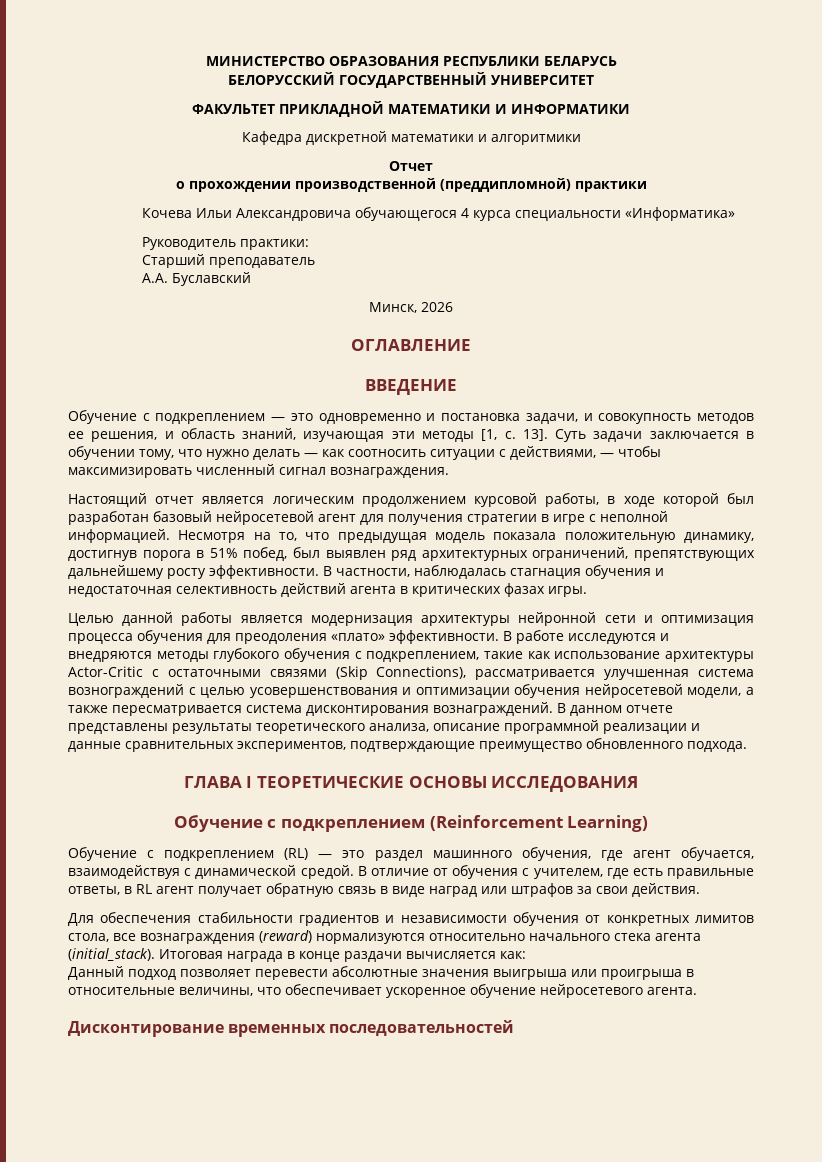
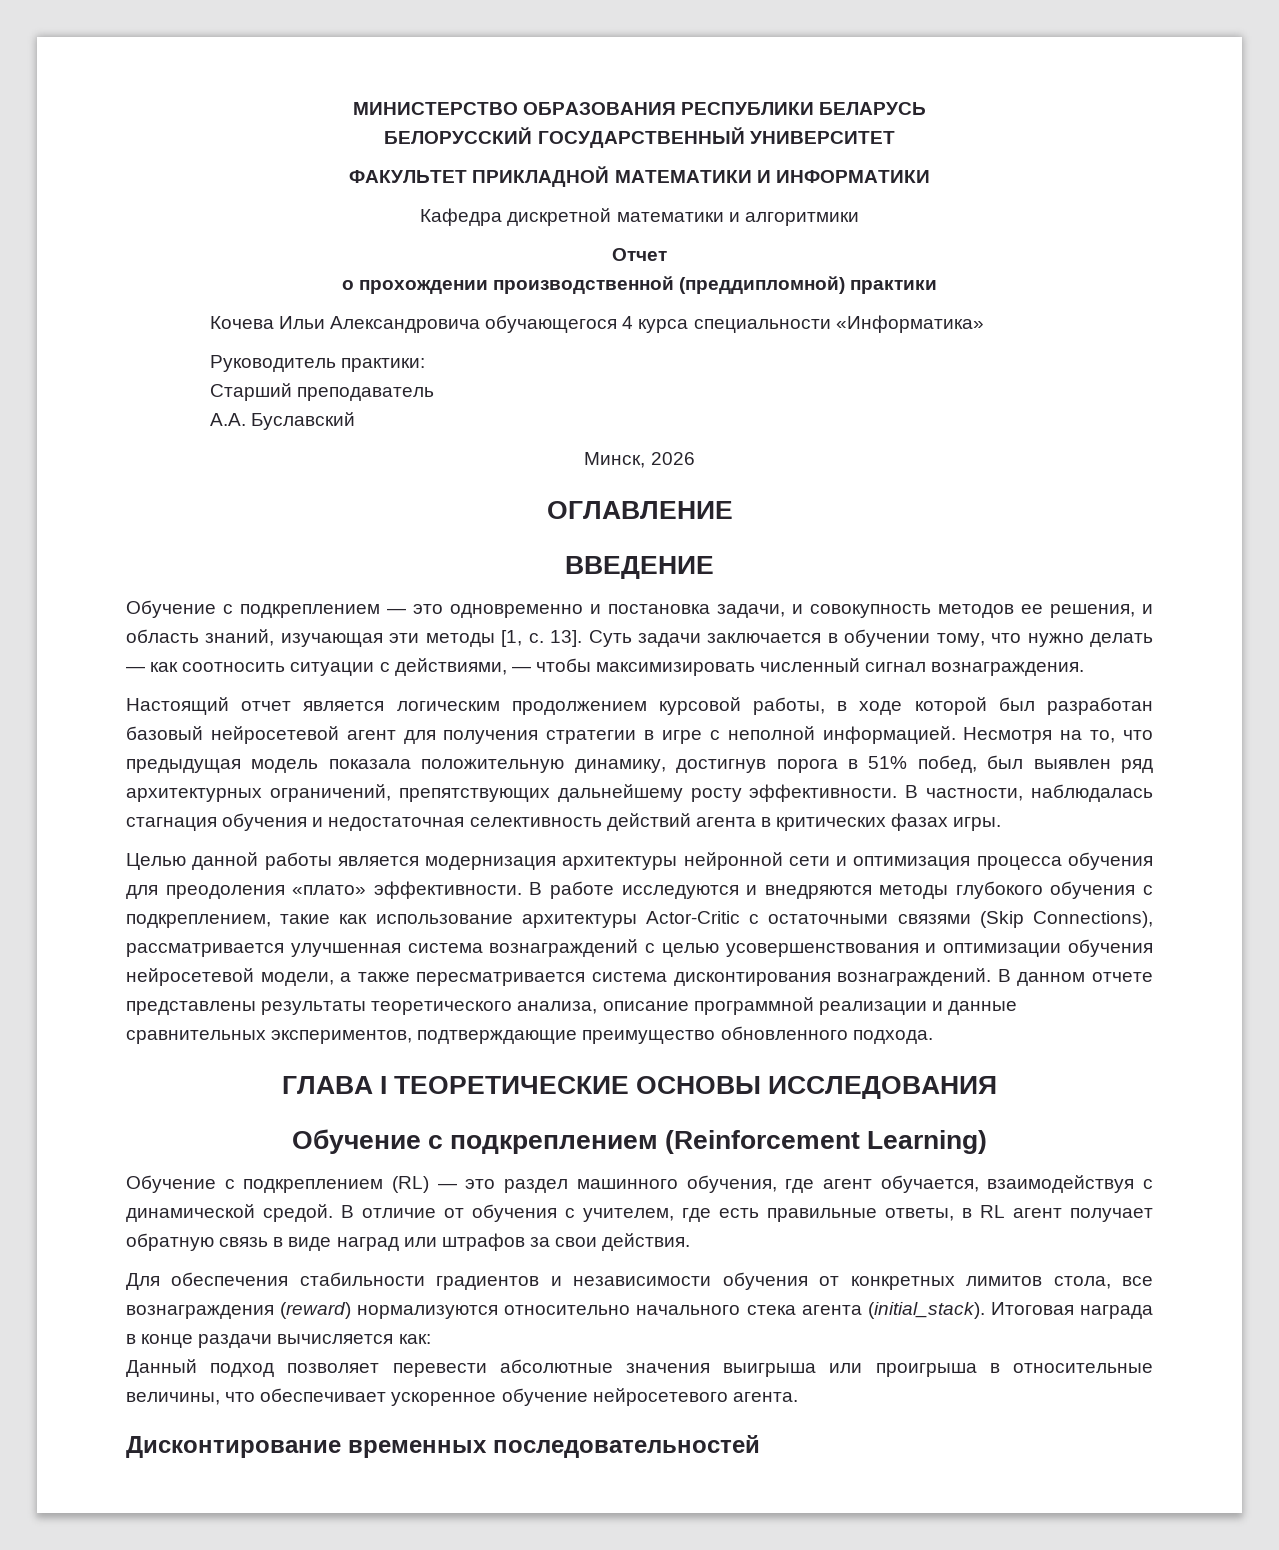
[68,684,184,698] вознограждений -> [489,939,639,957] вознаграждений

